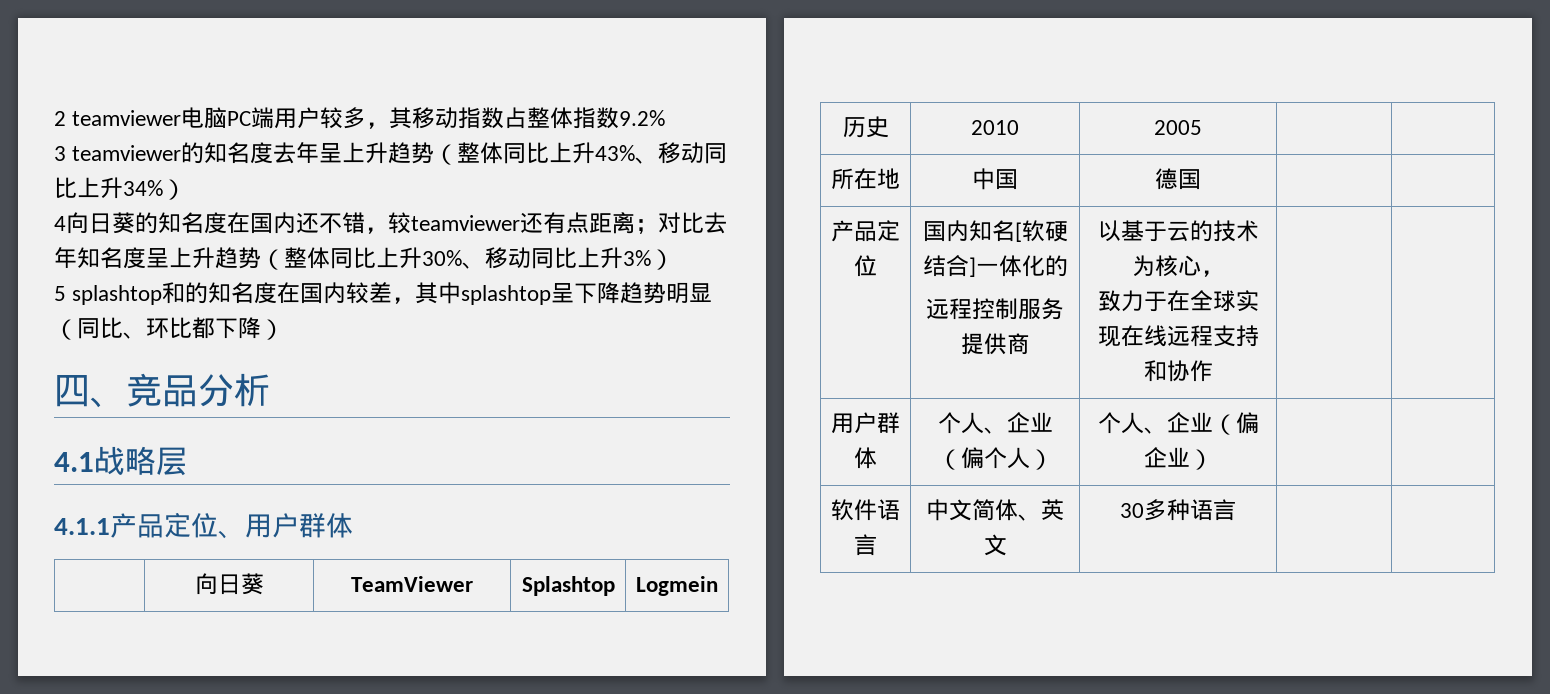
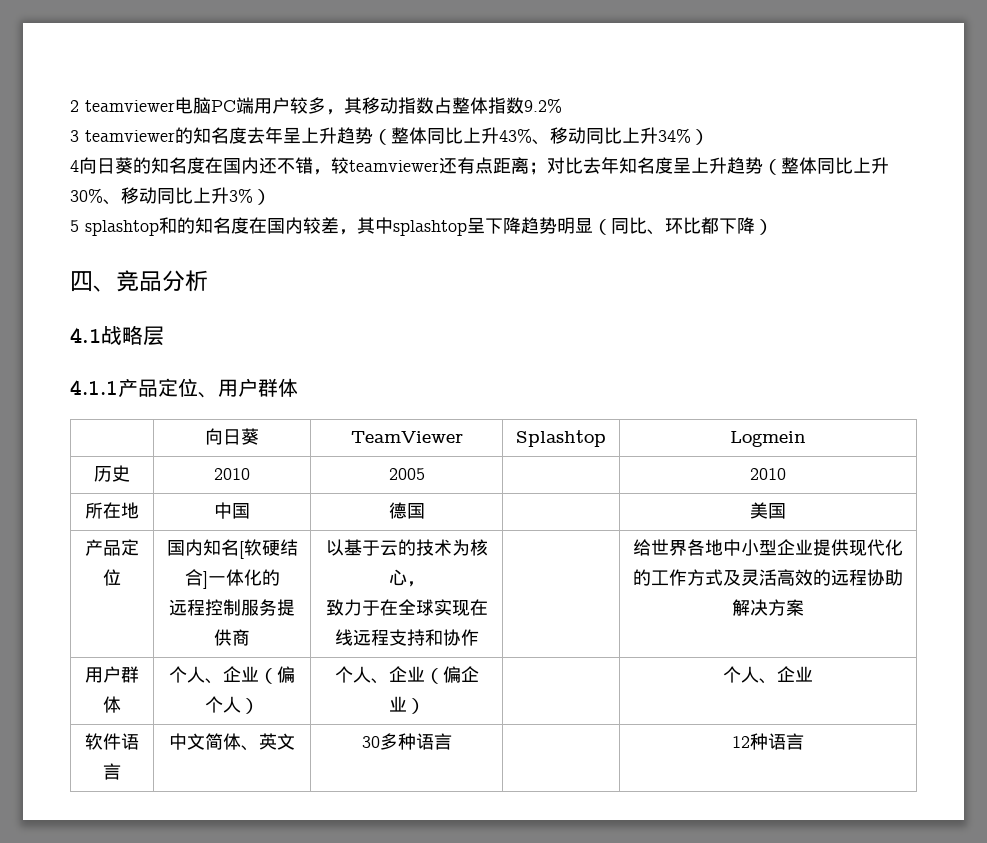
(1202, 127) none -> [750,468,786,480] 2010
(1201, 179) none -> [750,502,786,519] 美国
(1213, 371) none -> [633,539,903,556] [633,569,903,586] [732,599,804,616] 给世界各地中小型企业提供现代化的工作方式及灵活高效的远程协助解决方案
(1213, 459) none -> [723,666,813,684] 个人、企业
(1236, 510) none -> [732,733,804,750] 12种语言

